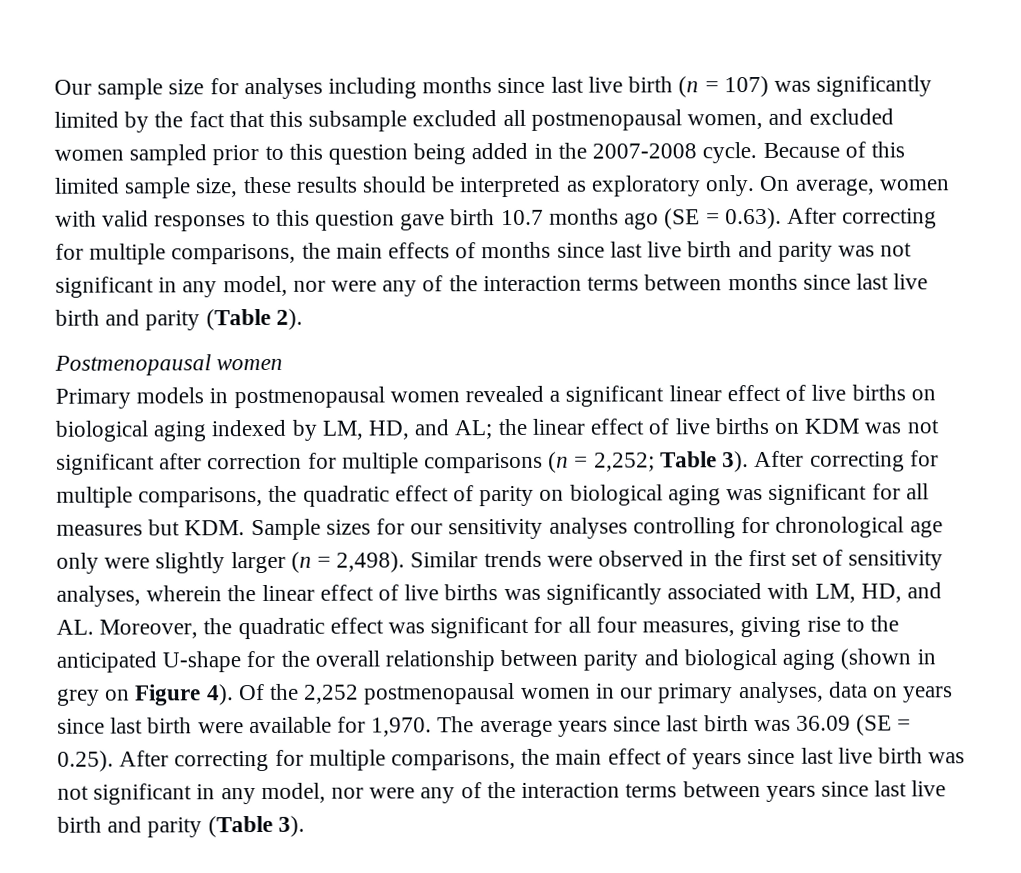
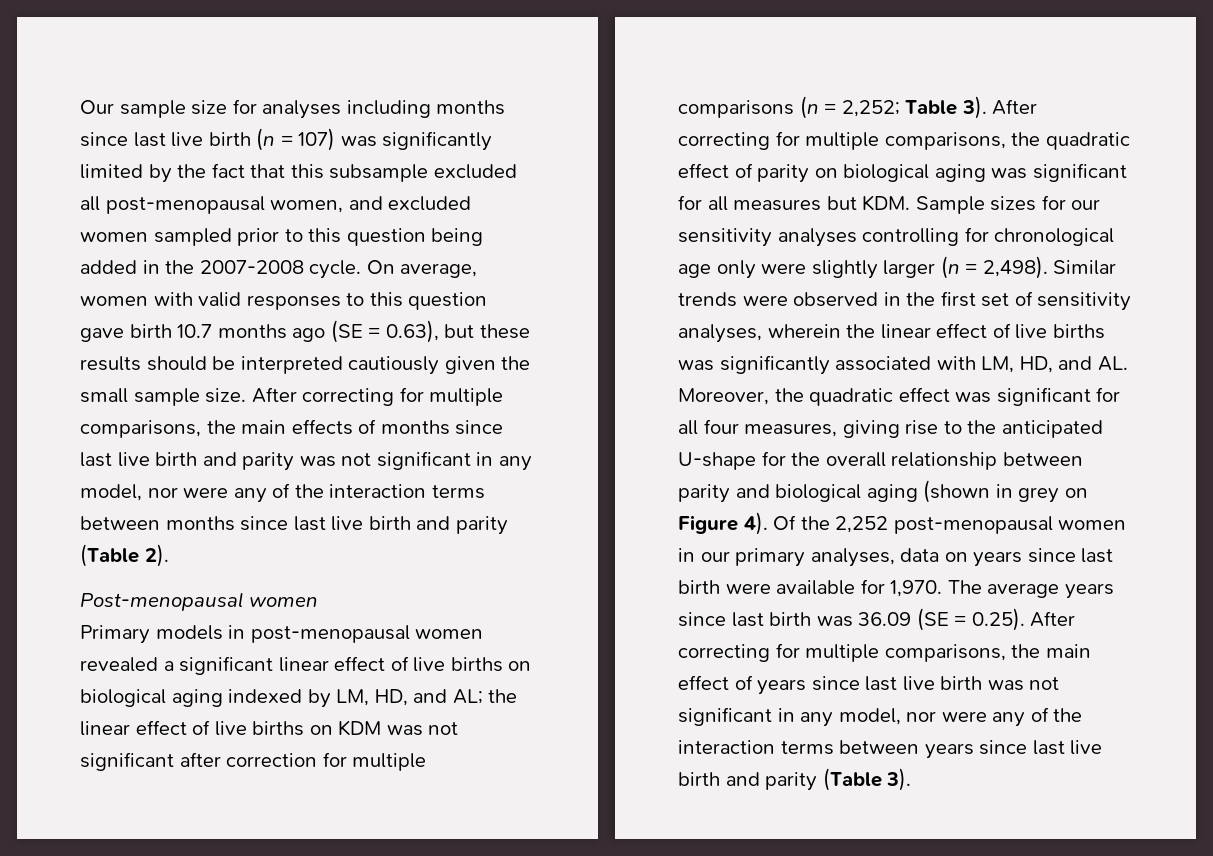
[530,109,682,131] postmenopausal -> [105,196,265,214] post-menopausal
[762,141,905,158] [54,175,756,199] Because of this limited sample size, these results should be interpreted as exploratory only. -> (362, 269) none
[724,207,782,230] 0.63). -> [385,320,530,343] [80,356,531,375] [80,388,247,406] 0.63), but these results should be interpreted cautiously given the small sample size.
[54,354,211,376] Postmenopausal -> [80,592,243,611] Post-menopausal
[233,386,385,409] postmenopausal -> [250,625,410,643] post-menopausal
[363,682,516,705] postmenopausal -> [893,516,1053,534] post-menopausal

